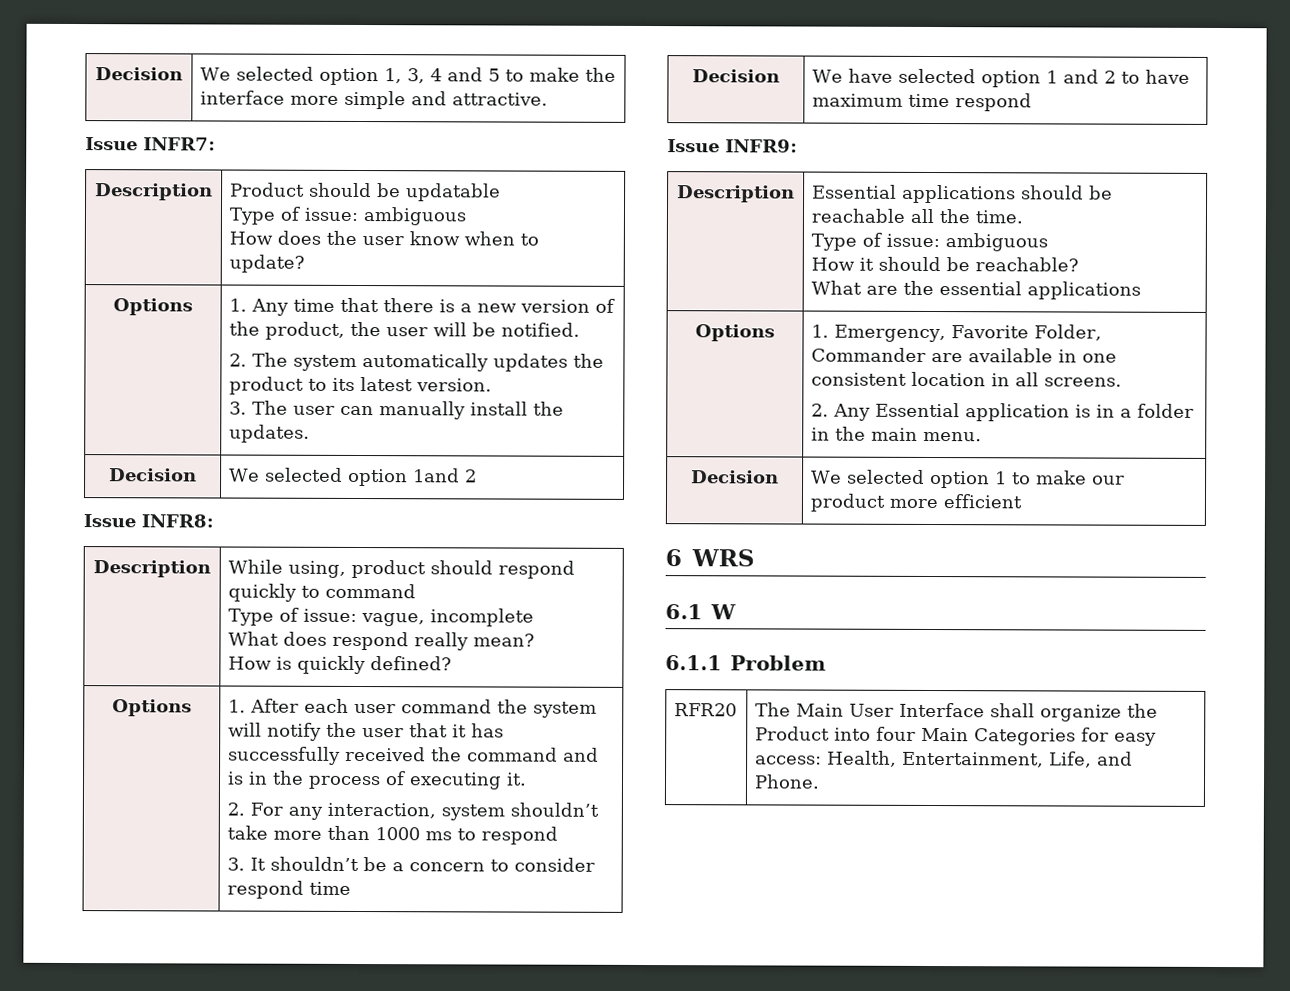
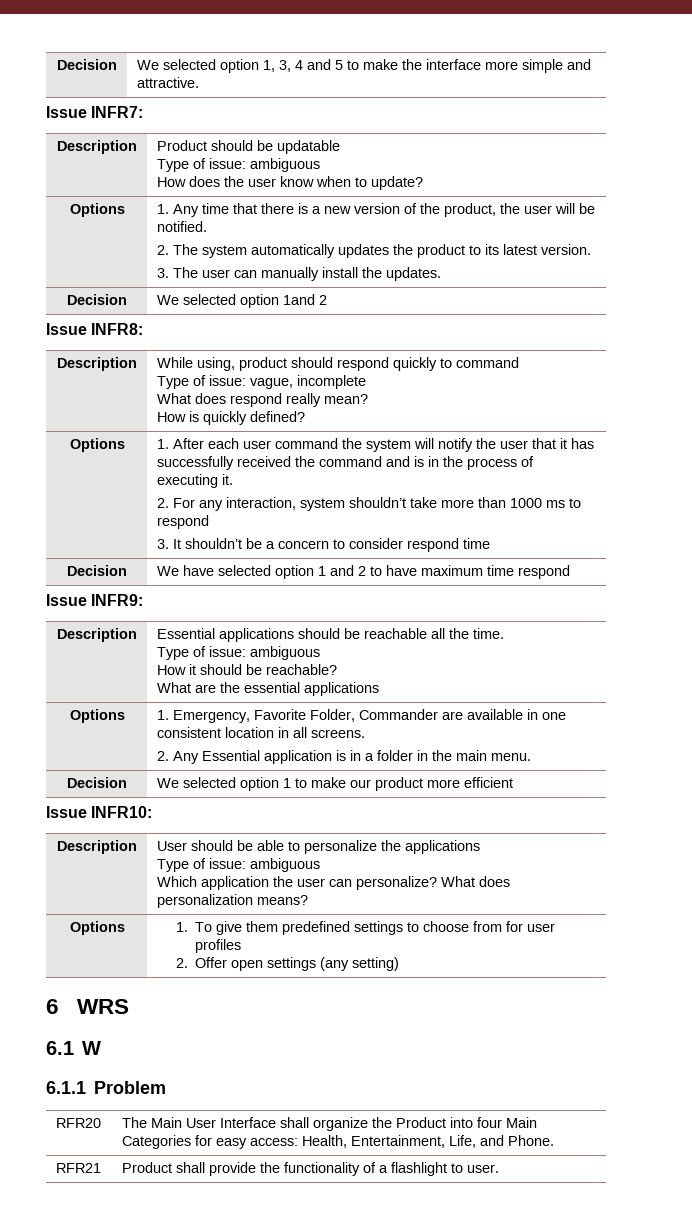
(1024, 501) none -> [46,806,153,818] [57,840,137,854] [157,840,481,854] [157,858,321,872] [157,876,511,890] [157,894,309,908] [69,921,125,935] [175,921,556,935] [195,939,242,953] [175,957,400,971] // Issue INFR10: // Description | User should be able to personalize the applications // Type of issue: ambiguous // Which application the user can personalize? What does personalization means? // Options | 1. To give them predefined settings to choose from for user profiles // 2. Offer open settings (any setting)
(821, 781) none -> [56,1163,102,1173] [122,1162,500,1176] // RFR21 | Product shall provide the functionality of a flashlight to user.

